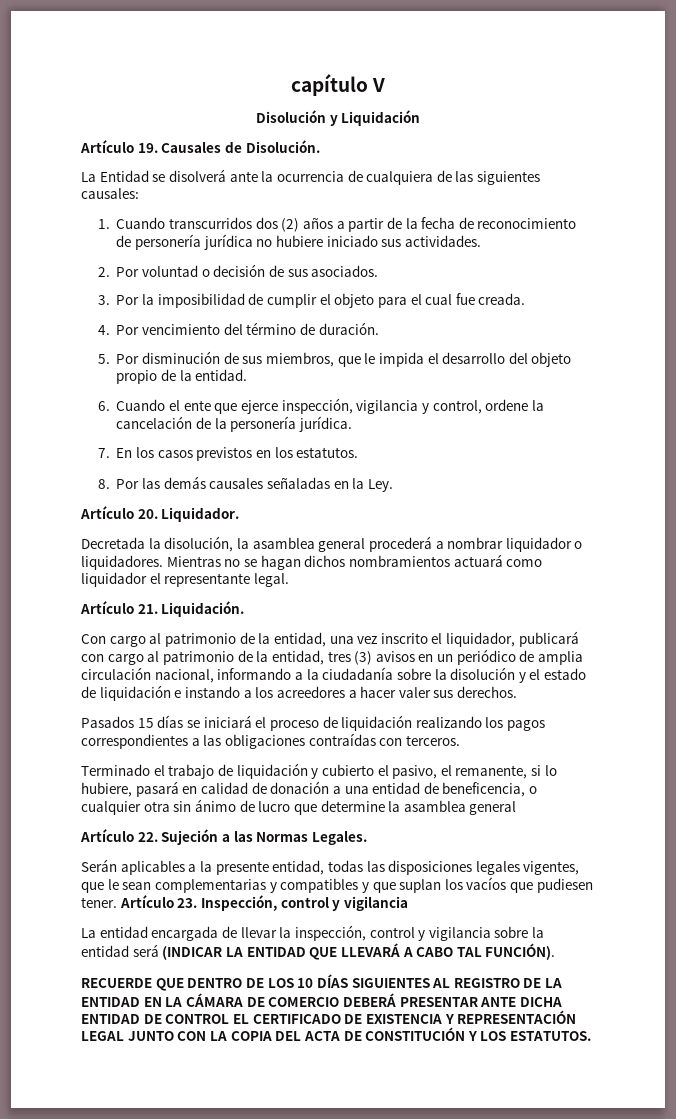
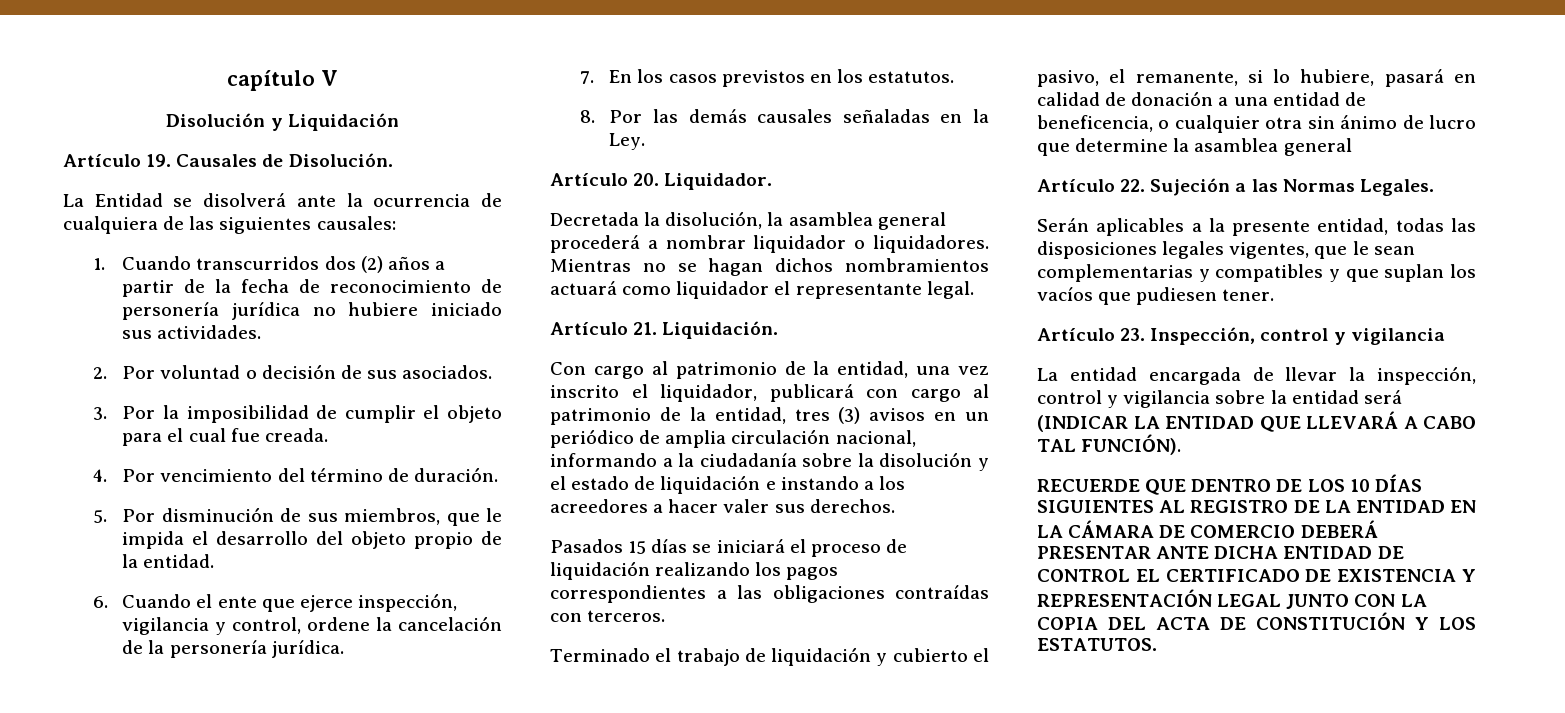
(117, 902) none -> (1275, 295) //

